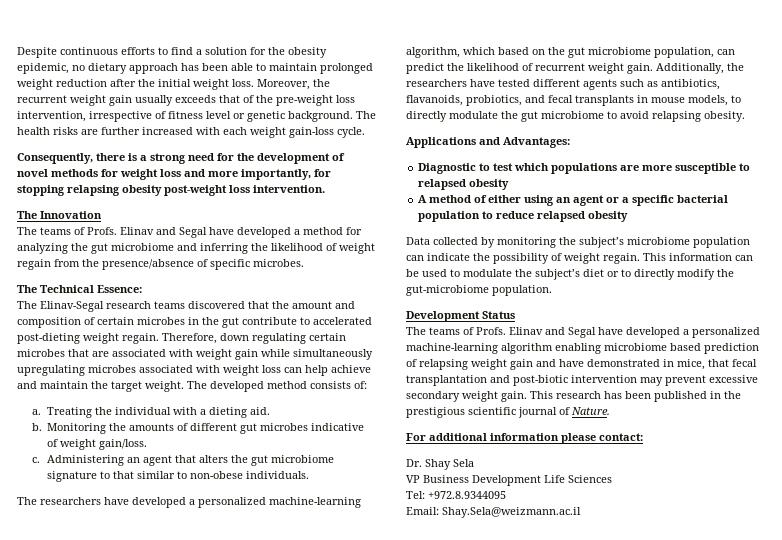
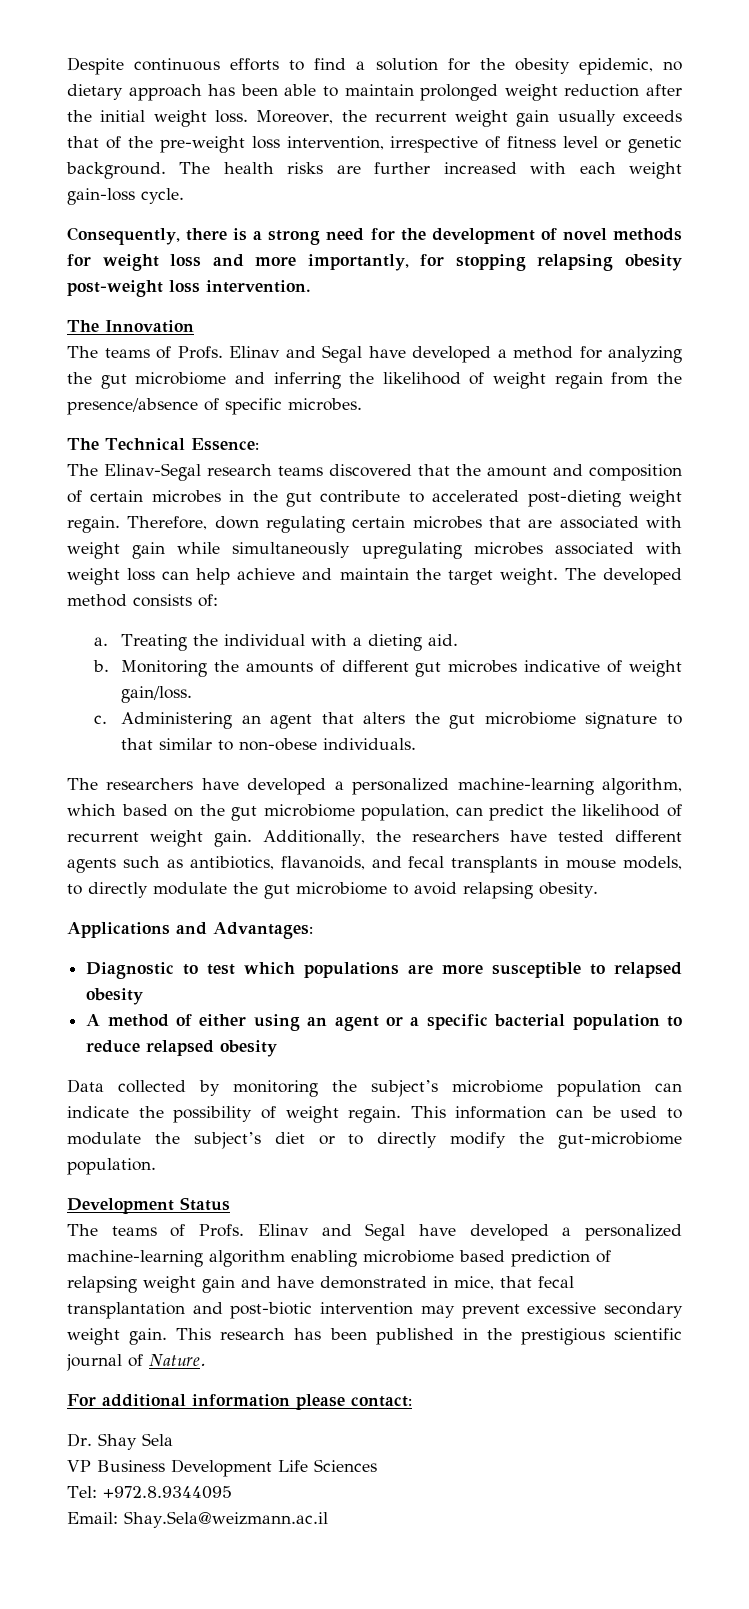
[466,95,522,106] probiotics, -> (365, 863) none

